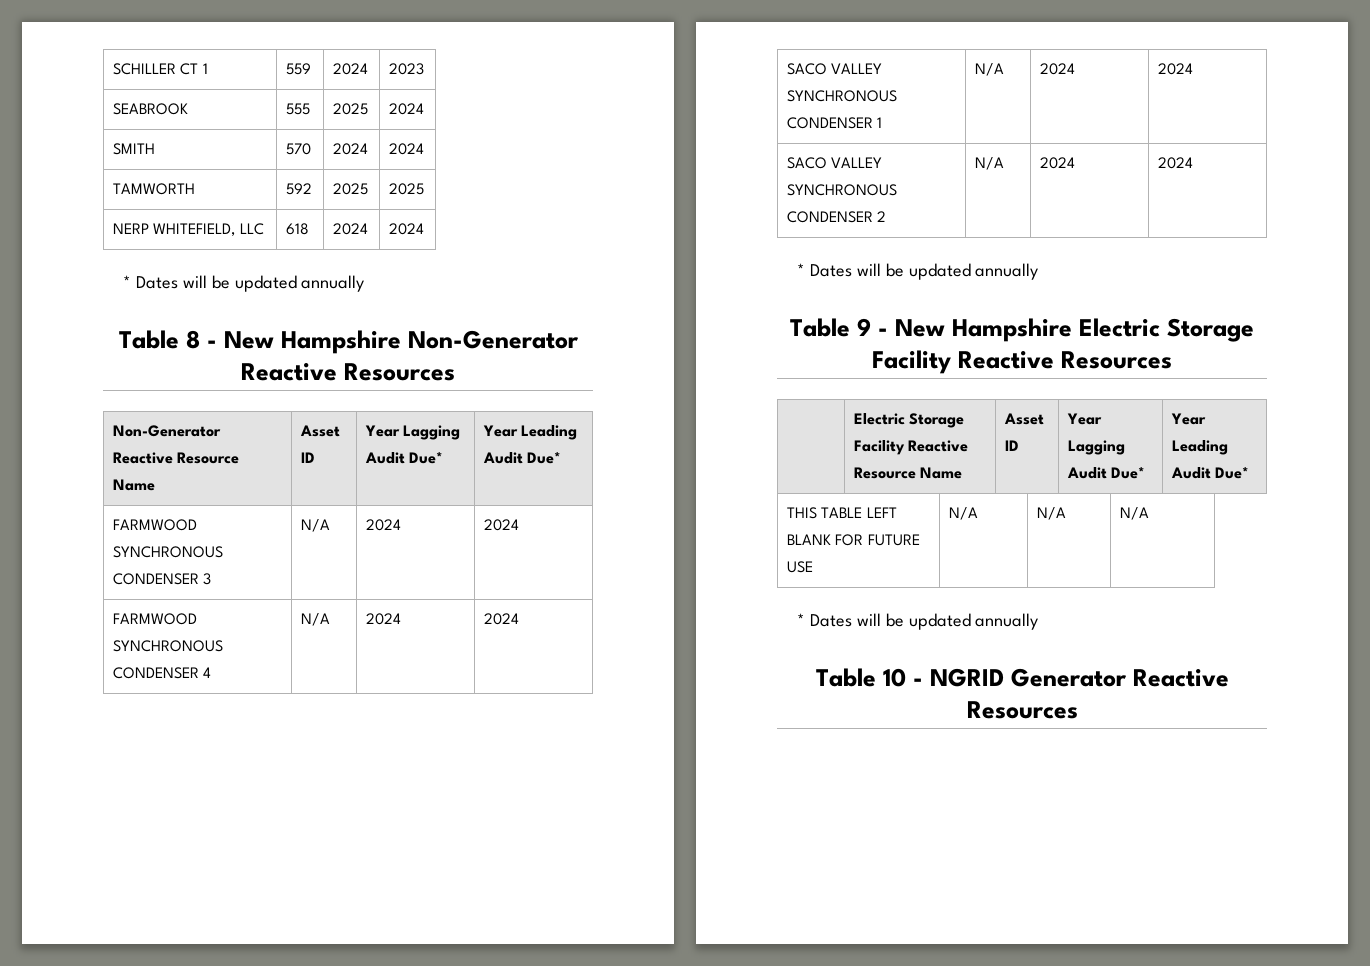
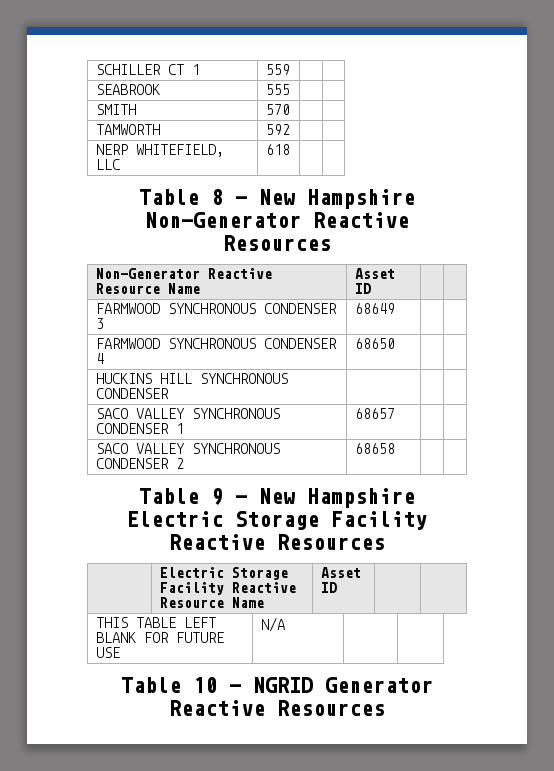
[332,63,368,75] [388,63,424,75] 2024 | 2023 -> (290, 69) |
[332,103,368,115] [388,103,424,115] 2025 | 2024 -> (290, 89) |
[332,143,368,155] [388,143,424,155] 2024 | 2024 -> (290, 109) |
[332,183,368,195] [388,183,424,195] 2025 | 2025 -> (290, 129) |
[332,223,368,235] [388,223,424,235] [123,275,365,292] 2024 | 2024 // * Dates will be updated annually -> (290, 149) |
[364,425,461,440] [364,452,444,464] [482,425,578,440] [482,452,562,464] Year Lagging Audit Due* | Year Leading Audit Due* -> (371, 288) |
[300,519,330,532] [365,519,401,531] [483,519,519,531] N/A | 2024 | 2024 -> [354,303,395,314] 68649 | |
[300,613,330,626] [365,613,401,625] [483,613,519,625] N/A | 2024 | 2024 -> [354,338,395,349] [95,373,288,384] [95,388,169,399] 68650 | | // HUCKINS HILL SYNCHRONOUS CONDENSER | | |
[974,63,1004,76] [1039,63,1075,75] [1157,63,1193,75] N/A | 2024 | 2024 -> [354,408,395,419] 68657 | |
[974,157,1004,170] [1039,157,1075,169] [1157,157,1193,169] [797,263,1039,280] N/A | 2024 | 2024 // * Dates will be updated annually -> [354,443,395,454] 68658 | |
[1066,413,1102,425] [1067,440,1125,455] [1066,467,1146,479] [1170,413,1206,425] [1171,440,1228,455] [1170,467,1250,479] Year Lagging Audit Due* | Year Leading Audit Due* -> (337, 587) |
[1036,507,1066,520] [1119,507,1149,520] [797,613,1039,630] N/A | N/A // * Dates will be updated annually -> (285, 624) |

